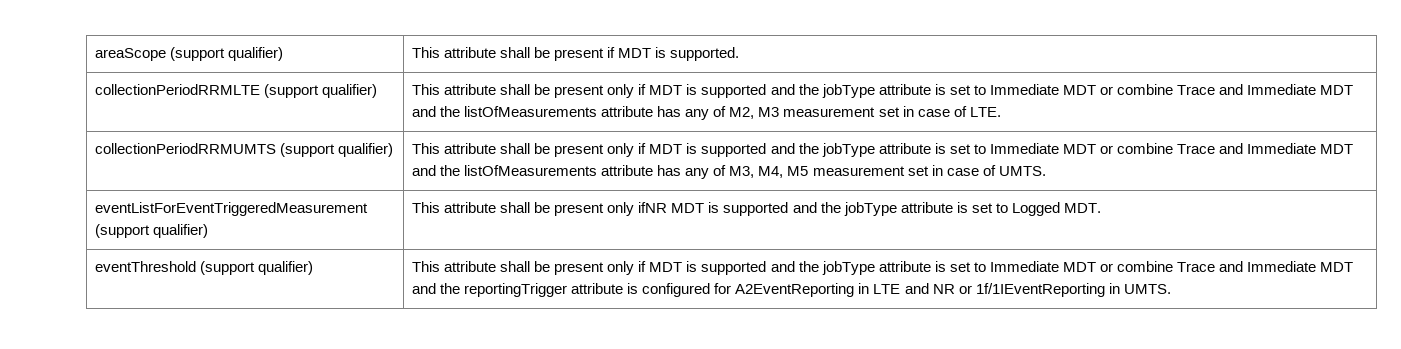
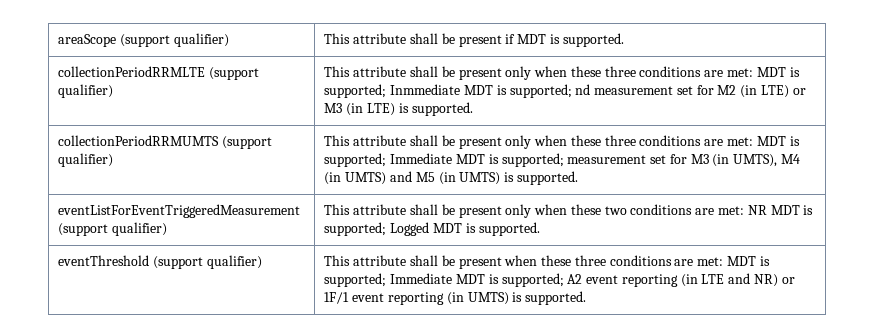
[638,84,1354,98] [412,106,1001,120] if MDT is supported and the jobType attribute is set to Immediate MDT or combine Trace and Immediate MDT and the listOfMeasurements attribute has any of M2, M3 measurement set in case of LTE. -> [534,66,800,77] [324,84,806,98] [324,102,473,116] when these three conditions are met: MDT is supported; Inmmediate MDT is supported; nd measurement set for M2 (in LTE) or M3 (in LTE) is supported.
[638,143,1354,157] [412,165,1046,179] if MDT is supported and the jobType attribute is set to Immediate MDT or combine Trace and Immediate MDT and the listOfMeasurements attribute has any of M3, M4, M5 measurement set in case of UMTS. -> [534,135,800,146] [324,153,800,167] [324,171,578,185] when these three conditions are met: MDT is supported; Immediate MDT is supported; measurement set for M3 (in UMTS), M4 (in UMTS) and M5 (in UMTS) is supported.
[638,202,1101,216] ifNR MDT is supported and the jobType attribute is set to Logged MDT. -> [534,204,814,215] [324,222,540,236] when these two conditions are met: NR MDT is supported; Logged MDT is supported.
[607,261,1354,275] [412,283,1171,297] only if MDT is supported and the jobType attribute is set to Immediate MDT or combine Trace and Immediate MDT and the reportingTrigger attribute is configured for A2EventReporting in LTE and NR or 1f/1IEventReporting in UMTS. -> [504,255,770,266] [324,273,795,287] [324,291,587,305] when these three conditions are met: MDT is supported; Immediate MDT is supported; A2 event reporting (in LTE and NR) or 1F/1 event reporting (in UMTS) is supported.

